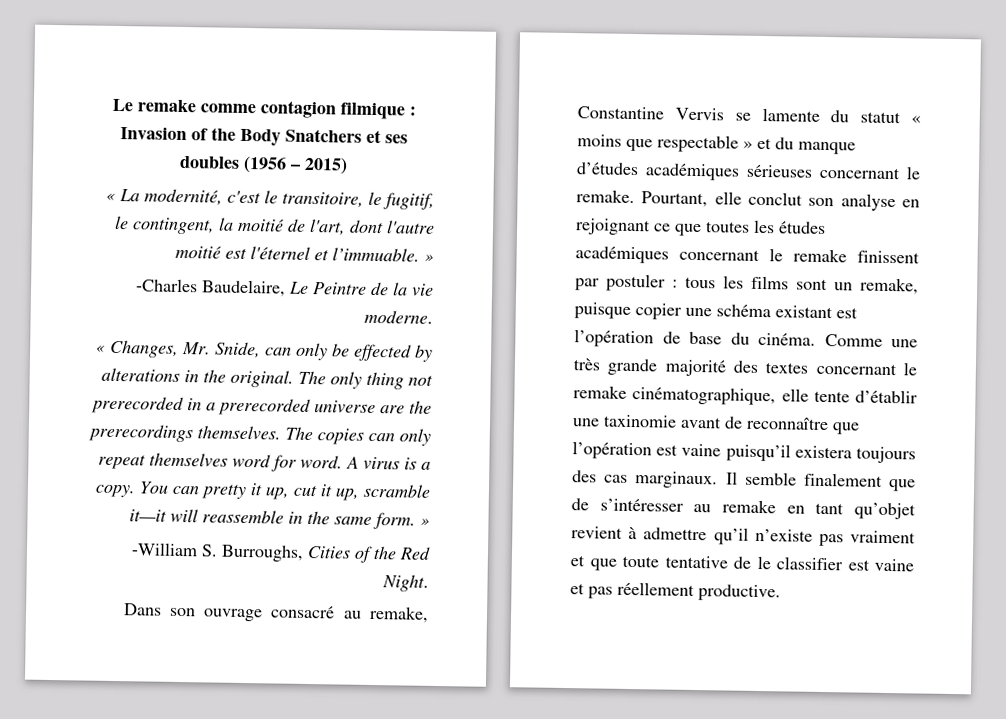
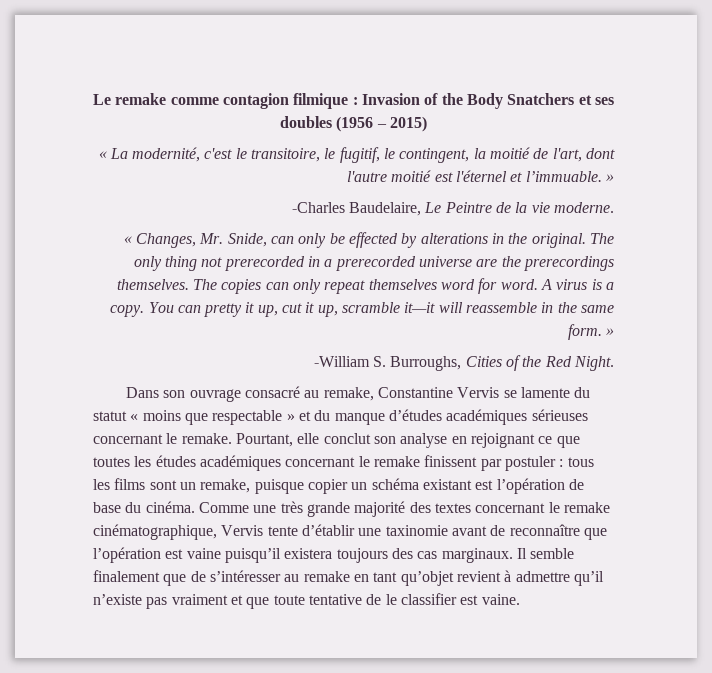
[685,307,712,317] une -> [351,482,368,490] un
[781,388,809,402] elle -> [221,525,264,536] Vervis
[874,558,914,572] [570,581,781,602] vaine et pas réellement productive. -> [481,594,520,605] vaine.

